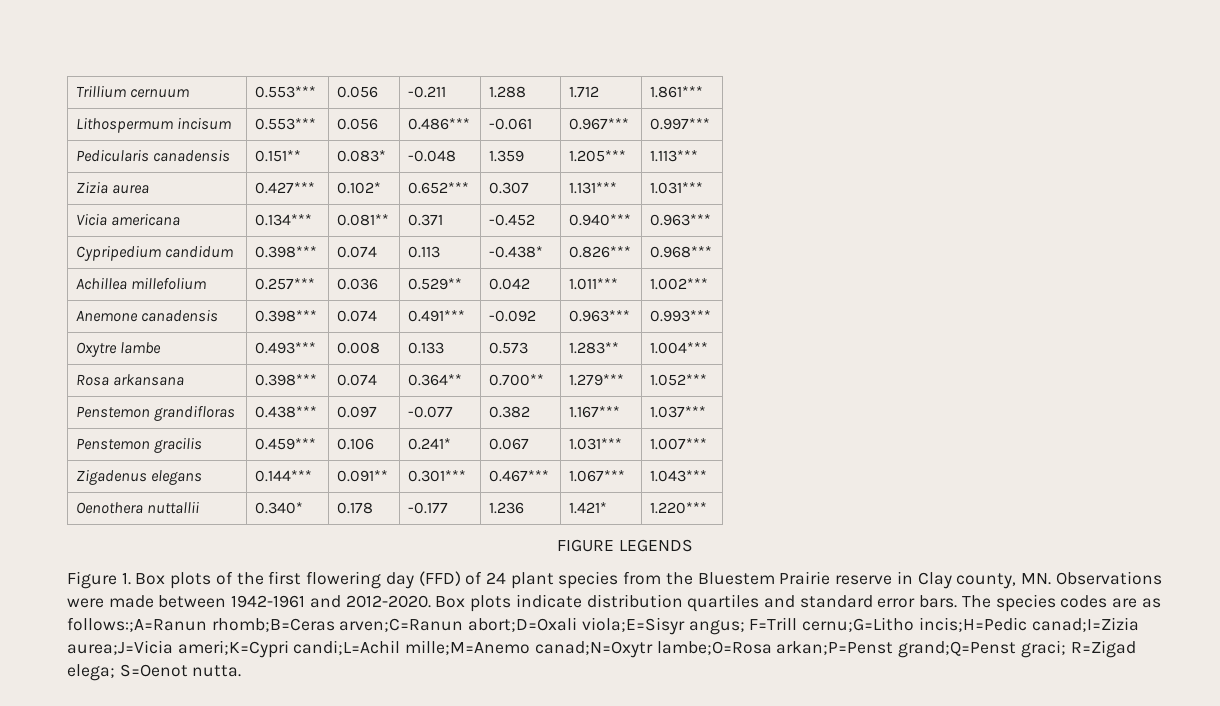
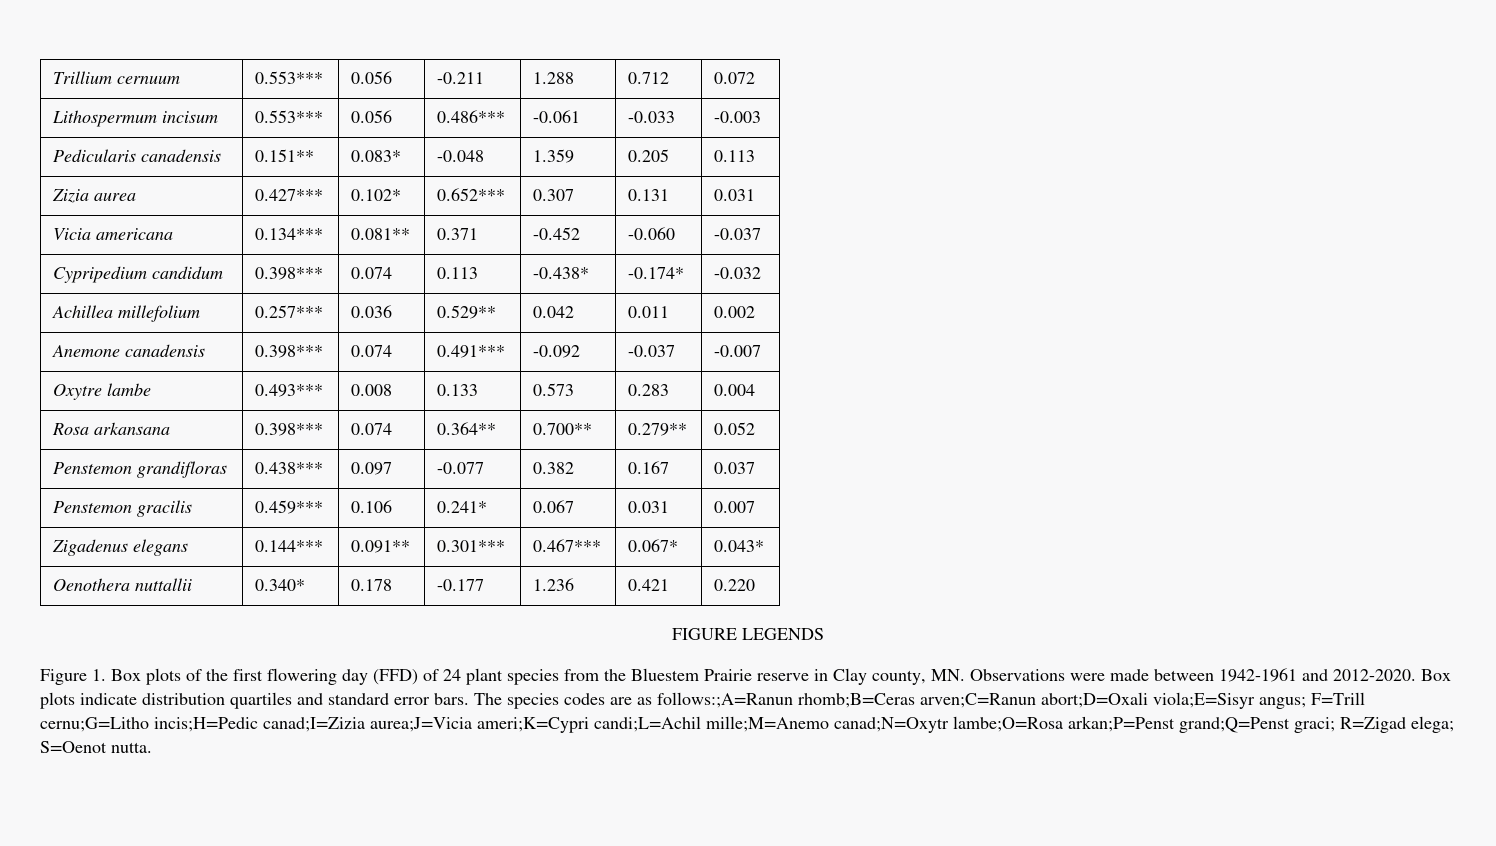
[569,86,600,98] [650,86,704,98] 1.712 | 1.861*** -> [628,72,670,84] [714,72,756,84] 0.712 | 0.072
[569,118,630,130] [650,118,711,130] 0.967*** | 0.997*** -> [628,111,676,123] [714,111,762,123] -0.033 | -0.003
[569,150,627,162] [650,150,699,162] 1.205*** | 1.113*** -> [628,149,670,162] [714,150,756,162] 0.205 | 0.113
[569,182,618,194] [650,182,704,194] 1.131*** | 1.031*** -> [628,189,670,201] [714,189,756,201] 0.131 | 0.031
[569,214,632,226] [650,214,712,226] 0.940*** | 0.963*** -> [628,227,676,240] [714,228,762,240] -0.060 | -0.037
[569,246,632,258] [650,246,713,258] 0.826*** | 0.968*** -> [628,267,685,279] [714,267,762,279] -0.174* | -0.032
[569,278,619,290] [650,278,709,290] 1.011*** | 1.002*** -> [628,306,670,318] [714,306,756,318] 0.011 | 0.002
[569,310,631,322] [650,310,712,322] 0.963*** | 0.993*** -> [628,345,676,357] [714,345,762,357] -0.037 | -0.007
[569,342,620,354] [650,342,709,354] 1.283** | 1.004*** -> [628,384,670,396] [714,384,756,396] 0.283 | 0.004
[569,374,625,386] [650,374,708,386] 1.279*** | 1.052*** -> [628,423,688,436] [714,422,756,435] 0.279** | 0.052
[569,406,621,418] [650,406,707,418] 1.167*** | 1.037*** -> [628,461,670,474] [714,462,756,474] 0.167 | 0.037
[569,438,623,450] [650,438,708,450] 1.031*** | 1.007*** -> [628,501,670,513] [714,501,756,513] 0.031 | 0.007
[569,470,626,482] [650,470,708,482] 1.067*** | 1.043*** -> [628,539,679,552] [714,540,765,552] 0.067* | 0.043*
[569,502,608,514] [650,502,708,514] 1.421* | 1.220*** -> [628,579,670,591] [714,579,756,591] 0.421 | 0.220

